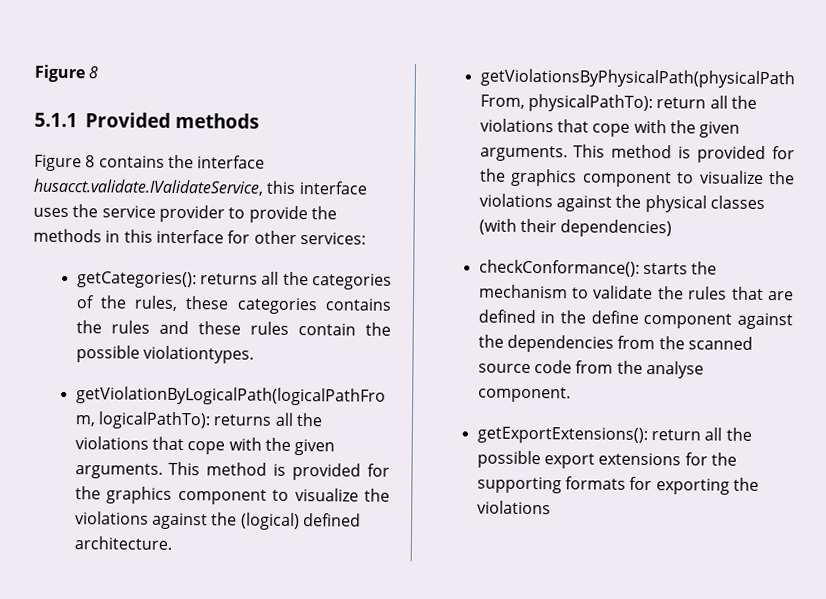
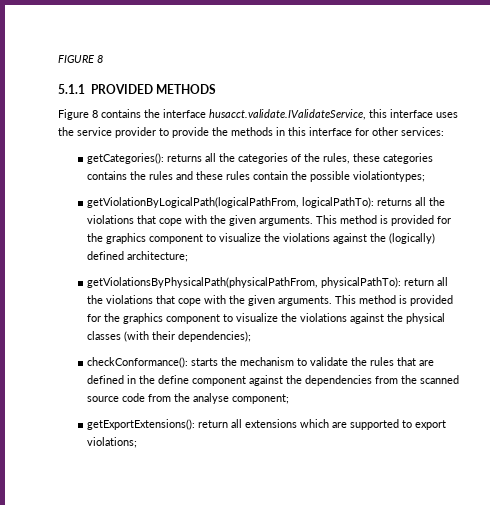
[34,64,85,83] Figure -> [58,55,94,63] FIGURE
[85,112,259,129] Provided methods -> [90,84,216,94] PROVIDED METHODS
[142,345,254,364] violationtypes. -> [353,171,426,182] violationtypes;
[240,512,361,531] [73,536,172,550] (logical) defined architecture. -> [389,233,436,244] [87,251,189,262] (logically) defined architecture;
[560,219,673,238] dependencies) -> [178,331,252,342] dependencies);
[477,386,571,403] component. -> [232,394,290,404] component;
[725,427,752,441] [476,450,737,469] [476,476,759,495] [476,500,551,515] the possible export extensions for the supporting formats for exporting the violations -> [245,419,447,430] [87,437,138,448] extensions which are supported to export violations;

